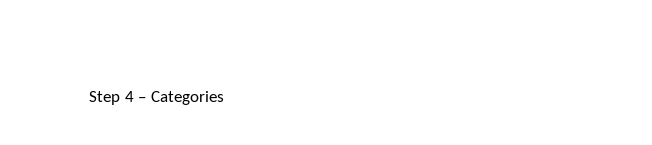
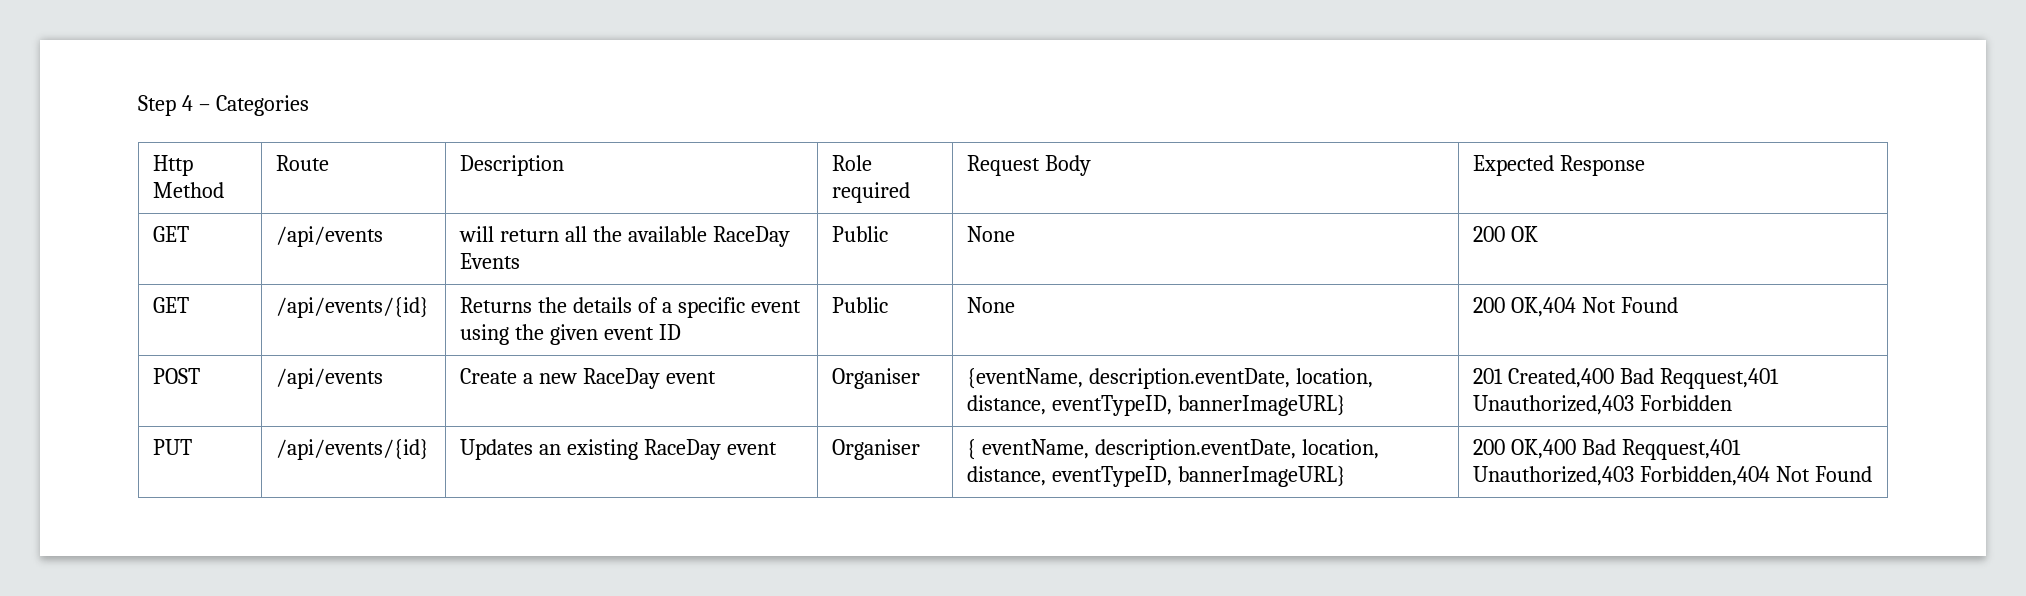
(224, 98) none -> [152,155,193,176] [152,182,224,198] [275,155,329,171] [459,155,564,176] [831,155,872,171] [831,182,910,203] [966,155,1091,176] [1472,155,1645,176] [152,226,189,242] [275,226,383,247] [458,226,790,247] [459,253,520,269] [831,226,888,242] [966,226,1015,242] [1472,226,1538,242] [152,297,189,313] [275,297,429,318] [459,297,801,318] [459,324,681,345] [831,297,888,313] [966,297,1015,313] [1472,297,1678,317] [152,368,200,384] [275,368,383,389] [459,368,716,389] [831,368,920,389] [966,368,1373,389] [966,395,1346,416] [1472,368,1779,389] [1472,395,1732,415] [152,439,192,455] [275,439,429,460] [459,439,777,460] [831,439,920,460] [966,439,1379,460] [966,466,1346,487] [1472,439,1741,460] [1472,466,1872,486] // Http Method | Route | Description | Role required | Request Body | Expected Response // GET | /api/events | will return all the available RaceDay Events | Public | None | 200 OK // GET | /api/events/{id} | Returns the details of a specific event using the given event ID | Public | None | 200 OK,404 Not Found // POST | /api/events | Create a new RaceDay event | Organiser | {eventName, description.eventDate, location, distance, eventTypeID, bannerImageURL} | 201 Created,400 Bad Reqquest,401 Unauthorized,403 Forbidden // PUT | /api/events/{id} | Updates an existing RaceDay event | Organiser | { eventName, description.eventDate, location, distance, eventTypeID, bannerImageURL} | 200 OK,400 Bad Reqquest,401 Unauthorized,403 Forbidden,404 Not Found

